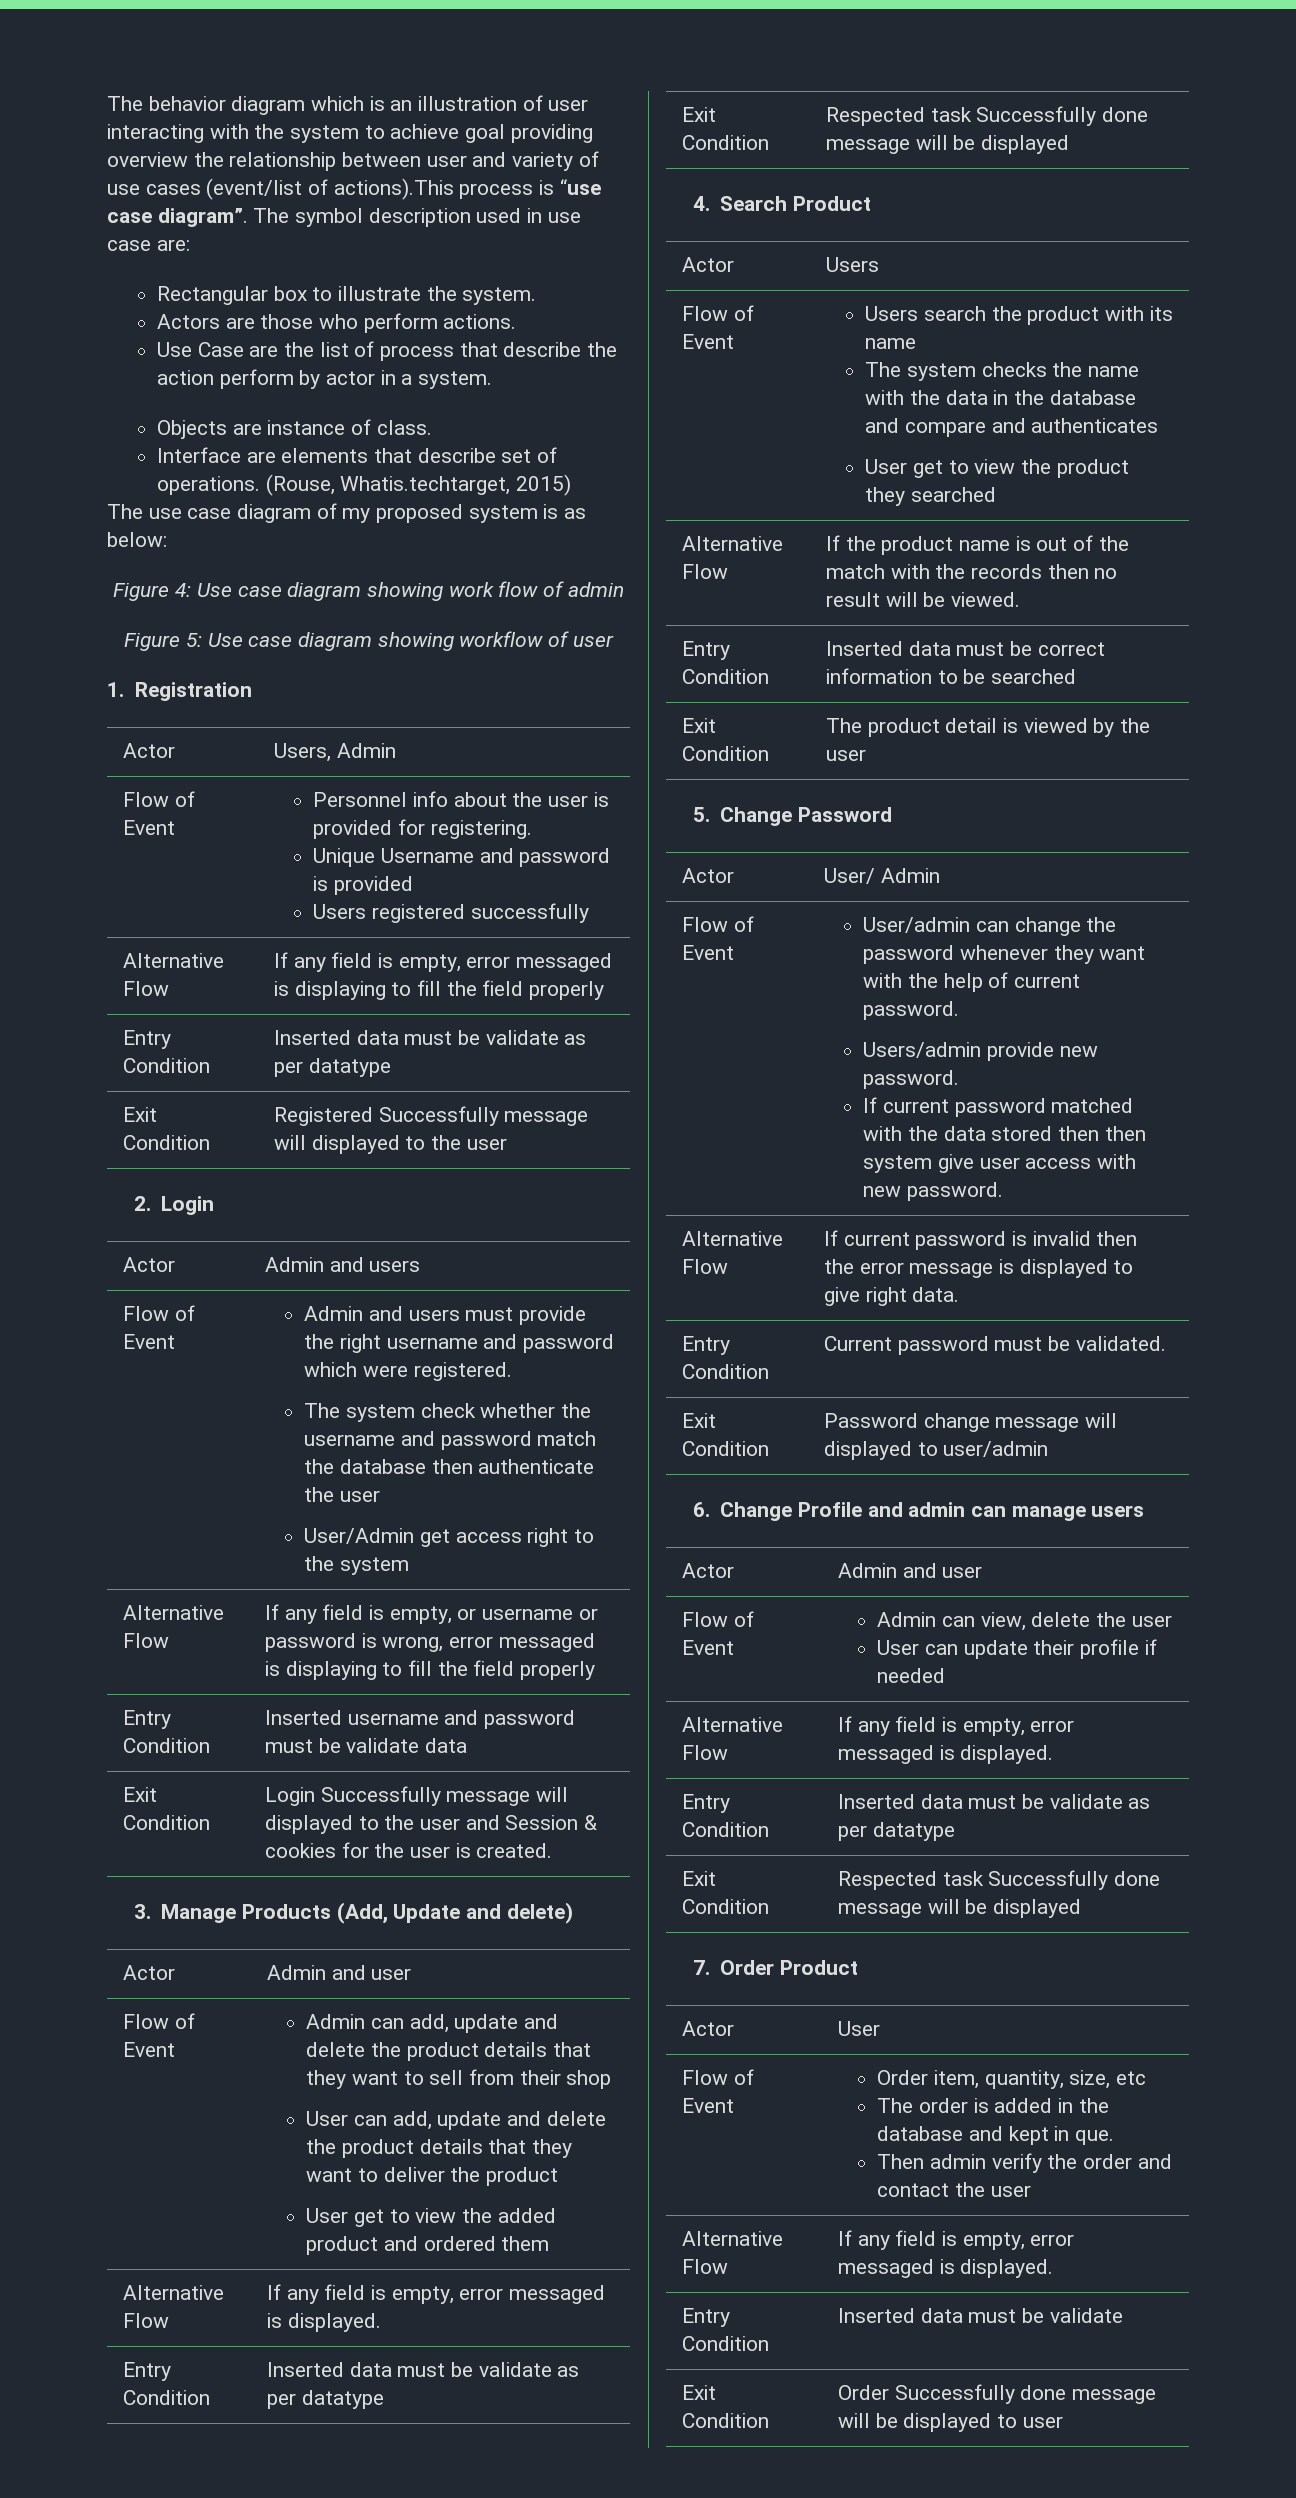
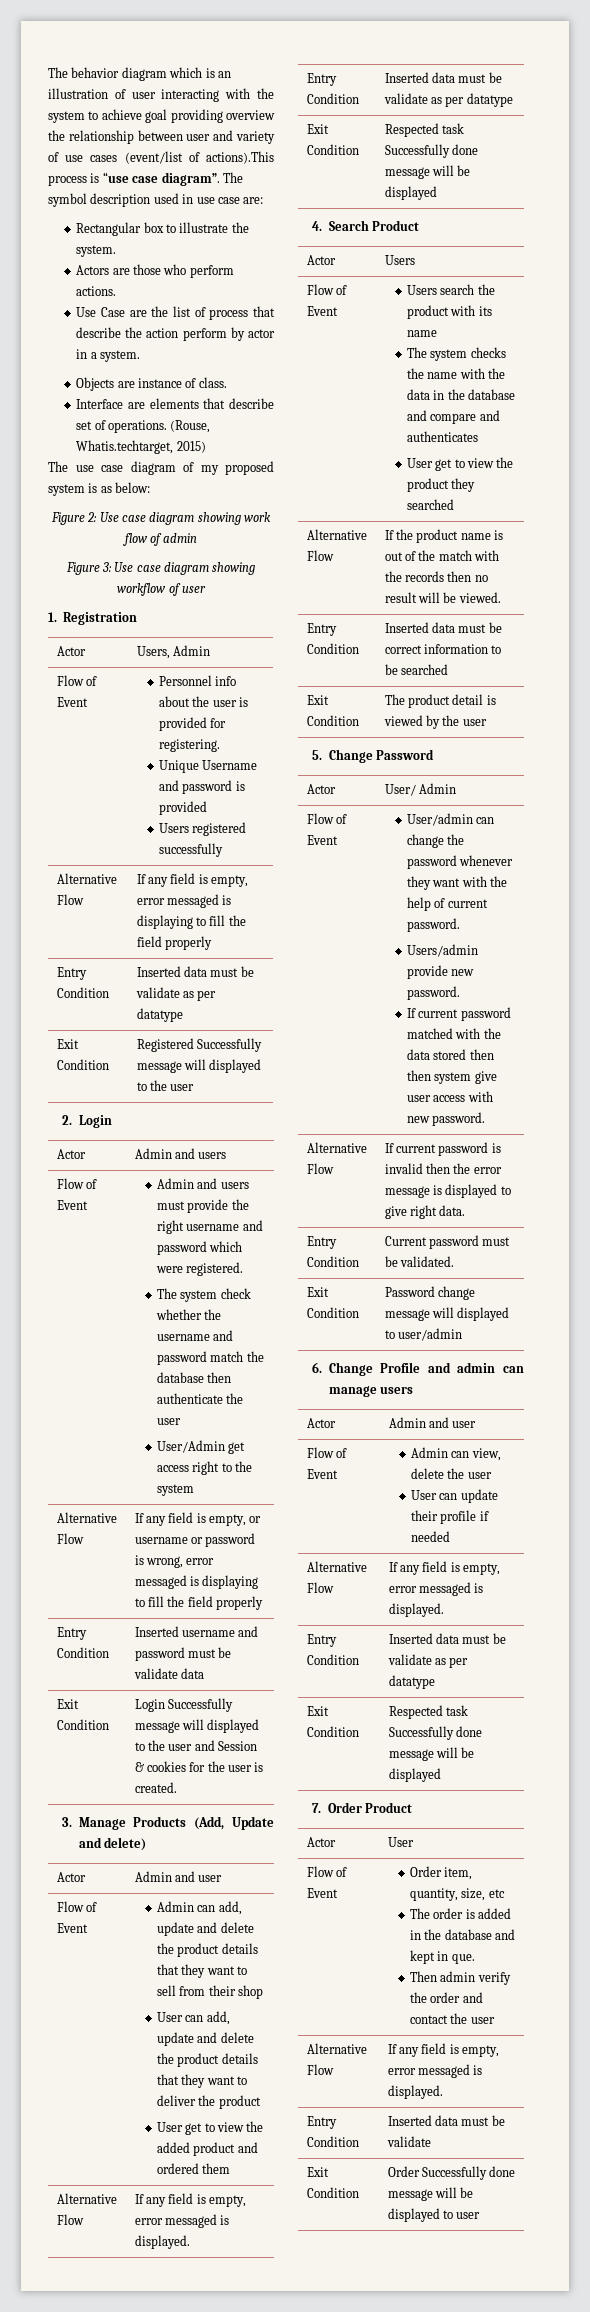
[175,583,192,597] 4: -> [87,512,98,522] 2:
[185,633,202,647] 5: -> [101,562,112,572] 3:

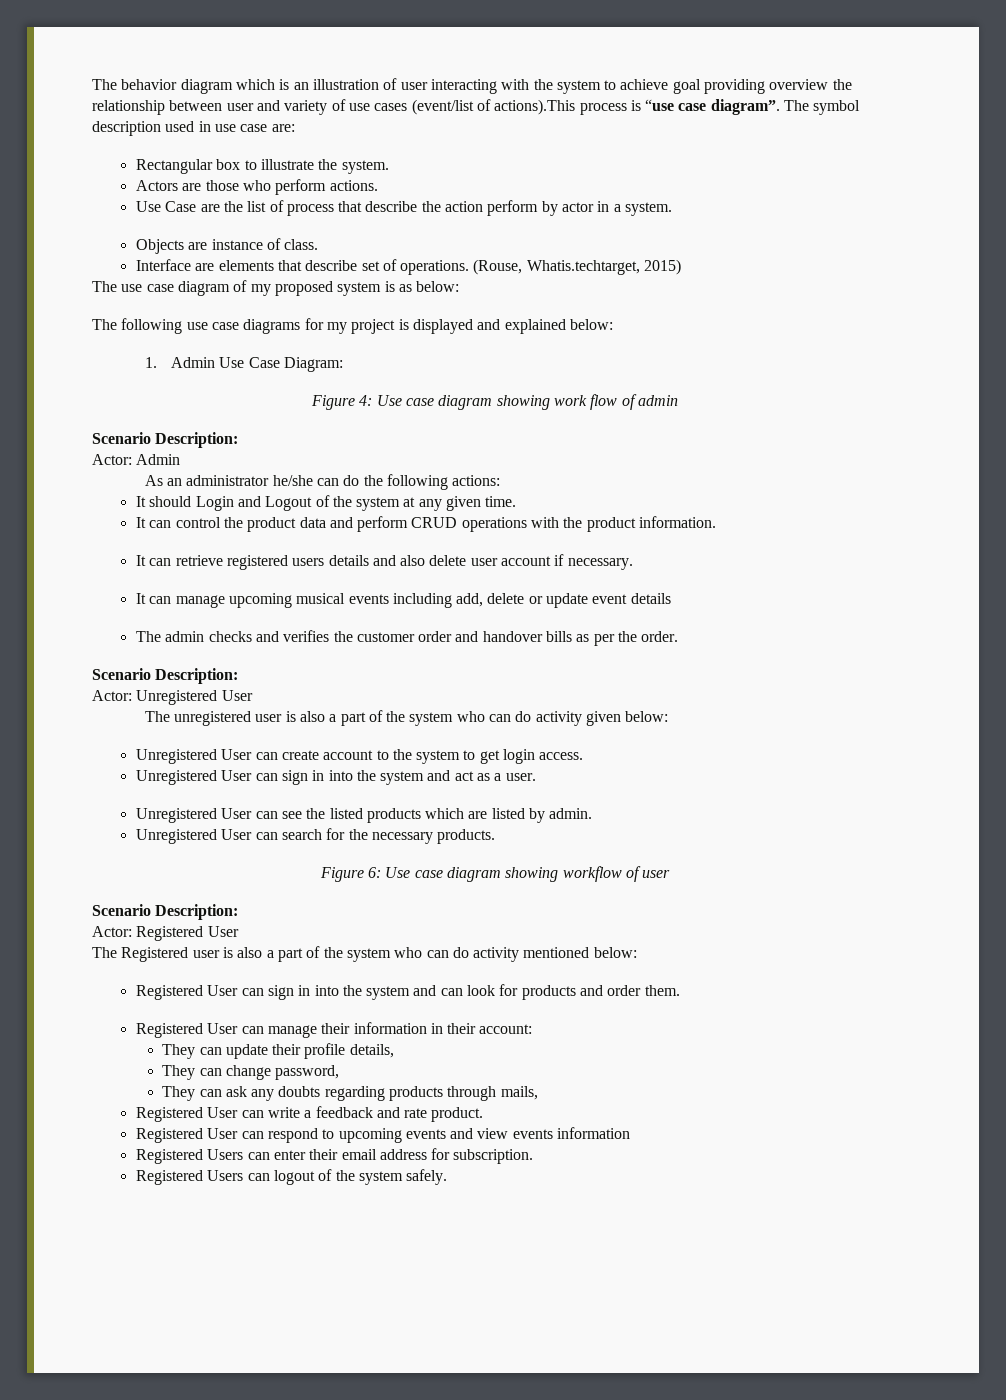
[50,512,98,525] // Figure 2: -> [92,318,613,334] [144,357,343,372] [311,395,373,410] // The following use case diagrams for my project is displayed and explained below: // 1. Admin Use Case Diagram: // Figure 4:
[65,562,112,575] // Figure 3: -> [92,432,239,448] [92,454,181,465] [144,474,501,490] [135,495,517,511] [135,516,717,532] [135,554,633,570] [135,593,671,608] [135,630,679,646] [92,668,239,684] [92,690,253,705] [144,710,669,726] [135,749,584,764] [135,770,536,785] [135,808,593,823] [135,828,496,844] [319,867,382,882] // Scenario Description: // Actor: Admin // As an administrator he/she can do the following actions: // It should Login and Logout of the system at any given time. // It can control the product data and perform CRUD operations with the product information. // It can retrieve registered users details and also delete user account if necessary. // It can manage upcoming musical events including add, delete or update event details // The admin checks and verifies the customer order and handover bills as per the order. // Scenario Description: // Actor: Unregistered User // The unregistered user is also a part of the system who can do activity given below: // Unregistered User can create account to the system to get login access. // Unregistered User can sign in into the system and act as a user. // Unregistered User can see the listed products which are listed by admin. // Unregistered User can search for the necessary products. // Figure 6:
[48,612,138,625] [56,646,86,656] [136,645,210,659] [56,675,97,686] [56,697,88,707] [158,675,237,686] [158,696,249,707] [158,717,227,731] [158,739,220,752] [158,760,258,773] [158,780,245,794] [158,801,207,815] [158,822,247,836] [158,843,223,857] [56,873,117,884] [56,894,84,905] [136,873,249,887] [136,894,232,908] [136,915,246,929] [136,936,212,950] [56,967,87,980] [56,987,109,998] [136,966,254,977] [135,987,217,1001] [136,1008,183,1022] [56,1039,79,1049] [56,1059,109,1070] [136,1038,262,1052] [136,1059,262,1073] [136,1080,195,1091] [62,1115,112,1128] [56,1149,86,1159] [134,1148,227,1159] [56,1178,97,1189] [56,1200,88,1210] [156,1178,249,1189] [156,1199,249,1213] [156,1220,263,1234] [156,1241,243,1255] [155,1262,244,1276] [156,1288,251,1302] [155,1309,222,1320] [156,1330,234,1341] [156,1351,264,1365] [156,1372,232,1383] [156,1393,244,1404] [156,1418,181,1425] [156,1440,246,1454] [156,1461,253,1475] [156,1484,194,1496] [56,1512,117,1523] [56,1533,84,1544] [134,1512,262,1526] [134,1533,256,1547] [134,1555,215,1568] [134,1575,259,1589] [134,1596,264,1610] [56,1627,87,1640] [56,1647,109,1658] [134,1626,259,1637] [134,1647,232,1661] [133,1668,204,1679] [56,1699,79,1709] [56,1719,109,1730] [134,1698,233,1712] [134,1719,260,1733] [134,1740,258,1751] [134,1761,264,1772] [134,1782,177,1793] [62,1816,274,1830] [78,1837,147,1851] [56,1872,86,1882] [134,1871,223,1882] [56,1901,97,1912] [56,1923,88,1933] [156,1901,242,1915] [156,1922,254,1936] [156,1943,258,1957] [156,1964,248,1978] [156,1985,264,1999] [156,2011,230,2025] [156,2032,254,2046] [156,2053,258,2067] [156,2074,248,2088] [156,2095,261,2109] [156,2121,264,2135] [156,2142,258,2156] [156,2163,231,2174] [56,2193,117,2204] [56,2214,84,2225] [134,2193,247,2207] [134,2214,230,2228] [134,2235,190,2249] [306,73,337,86] [306,93,359,104] [384,72,502,83] [383,93,513,107] [306,124,329,134] [306,144,359,155] [384,123,464,137] [384,144,478,158] [384,165,471,179] [384,186,437,200] [312,220,420,231] [306,255,336,265] [384,255,415,265] [306,284,347,295] [306,306,338,316] [406,284,495,295] [406,305,492,319] [406,330,437,337] [406,347,506,361] [406,368,506,379] [406,389,516,400] [406,410,500,424] [406,431,478,442] [406,457,514,471] [406,478,476,492] [406,499,454,510] [306,529,367,540] [306,550,334,561] [384,529,504,543] [384,550,500,561] [384,571,488,582] [384,592,501,603] [306,623,337,636] [306,643,359,654] [384,622,502,633] [384,644,502,654] [384,664,448,675] [306,695,329,705] [306,715,359,726] [384,694,496,708] [383,715,487,729] [312,749,435,763] [306,784,336,794] [384,783,456,796] [306,813,347,824] [306,835,338,845] [406,813,495,826] [406,834,465,848] [406,855,514,869] [406,876,508,890] [406,897,488,911] [406,918,460,932] [406,944,478,957] [406,965,475,979] [406,986,460,1000] [406,1007,511,1021] [406,1028,501,1039] [406,1049,494,1060] [406,1070,497,1084] [406,1091,493,1102] [406,1112,486,1126] [306,1142,367,1153] [306,1163,334,1174] [384,1142,501,1156] [384,1163,502,1174] [384,1184,511,1198] [384,1205,466,1219] [306,1236,337,1249] [306,1256,359,1267] [384,1235,511,1249] [384,1256,454,1267] [306,1287,329,1297] [306,1307,359,1318] [384,1286,475,1300] [384,1307,510,1321] [384,1328,462,1341] [312,1362,524,1376] [328,1386,414,1397] [306,1418,336,1428] [388,1417,477,1428] [306,1447,347,1458] [306,1469,338,1479] [410,1447,501,1461] [410,1468,492,1479] [410,1489,498,1503] [410,1510,489,1524] [410,1531,450,1542] [306,1561,367,1572] [306,1582,334,1593] [388,1561,501,1575] [388,1582,484,1596] [388,1603,444,1617] [306,1634,337,1647] [306,1654,359,1665] [388,1633,506,1644] [387,1654,469,1668] [388,1675,435,1689] [306,1706,329,1716] [306,1726,359,1737] [388,1705,468,1719] [388,1726,482,1740] [388,1747,475,1761] [388,1768,441,1782] [312,1802,413,1813] [306,1837,336,1847] [387,1837,414,1847] [306,1866,347,1877] [306,1888,338,1898] [409,1866,473,1880] [409,1888,505,1901] [409,1908,512,1919] [409,1929,516,1940] [409,1950,475,1964] [409,1971,511,1985] [409,1992,483,2003] [409,2013,495,2024] [306,2043,367,2054] [306,2064,334,2075] [387,2043,500,2057] [387,2064,483,2078] [387,2085,443,2099] [306,2116,337,2129] [306,2136,359,2147] [387,2115,505,2126] [386,2136,431,2147] [306,2167,329,2177] [306,2187,359,2198] [387,2166,516,2180] [387,2187,474,2201] [387,2208,481,2222] 1. Registration // Actor | Users, Admin // Flow of Event | Personnel info about the user is provided for registering. // Unique Username and password is provided // Users registered successfully // Alternative Flow | If any field is empty, error messaged is displaying to fill the field properly // Entry Condition | Inserted data must be validate as per datatype // Exit Condition | Registered Successfully message will displayed to the user // 2. Login // Actor | Admin and users // Flow of Event | Admin and users must provide the right username and password which were registered. // The system check whether the username and password match the database then authenticate the user // User/Admin get access right to the system // Alternative Flow | If any field is empty, or username or password is wrong, error messaged is displaying to fill the field properly // Entry Condition | Inserted username and password must be validate data // Exit Condition | Login Successfully message will displayed to the user and Session & cookies for the user is created. // 3. Manage Products (Add, Update and delete) // Actor | Admin and user // Flow of Event | Admin can add, update and delete the product details that they want to sell from their shop // User can add, update and delete the product details that they want to deliver the product // User get to view the added product and ordered them // Alternative Flow | If any field is empty, error messaged is displayed. // Entry Condition | Inserted data must be validate as per datatype // Exit Condition | Respected task Successfully done message will be displayed // 4. Search Product // Actor | Users // Flow of Event | Users search the product with its name // The system checks the name with the data in the database and compare and authenticates // User get to view the product they searched // Alternative Flow | If the product name is out of the match with the records then no result will be viewed. // Entry Condition | Inserted data must be correct information to be searched // Exit Condition | The product detail is viewed by the user // 5. Change Password // Actor | User/ Admin // Flow of Event | User/admin can change the password whenever they want with the help of current password. // Users/admin provide new password. // If current password matched with the data stored then then system give user access with new password. // Alternative Flow | If current password is invalid then the error message is displayed to give right data. // Entry Condition | Current password must be validated. // Exit Condition | Password change message will displayed to user/admin // 6. Change Profile and admin can manage users // Actor | Admin and user // Flow of Event | Admin can view, delete the user // User can update their profile if needed // Alternative Flow | If any field is empty, error messaged is displayed. // Entry Condition | Inserted data must be validate as per datatype // Exit Condition | Respected task Successfully done message will be displayed // 7. Order Product // Actor | User // Flow of Event | Order item, quantity, size, etc // The order is added in the database and kept in que. // Then admin verify the order and contact the user // Alternative Flow | If any field is empty, error messaged is displayed. // Entry Condition | Inserted data must be validate // Exit Condition | Order Successfully done message will be displayed to user -> [92,904,239,920] [92,926,239,941] [92,946,637,962] [135,984,680,1000] [135,1022,533,1038] [162,1043,394,1059] [162,1065,340,1080] [162,1086,538,1101] [135,1106,484,1122] [135,1127,631,1143] [135,1148,534,1164] [135,1169,448,1185] Scenario Description: // Actor: Registered User // The Registered user is also a part of the system who can do activity mentioned below: // Registered User can sign in into the system and can look for products and order them. // Registered User can manage their information in their account: // They can update their profile details, // They can change password, // They can ask any doubts regarding products through mails, // Registered User can write a feedback and rate product. // Registered User can respond to upcoming events and view events information // Registered Users can enter their email address for subscription. // Registered Users can logout of the system safely.

